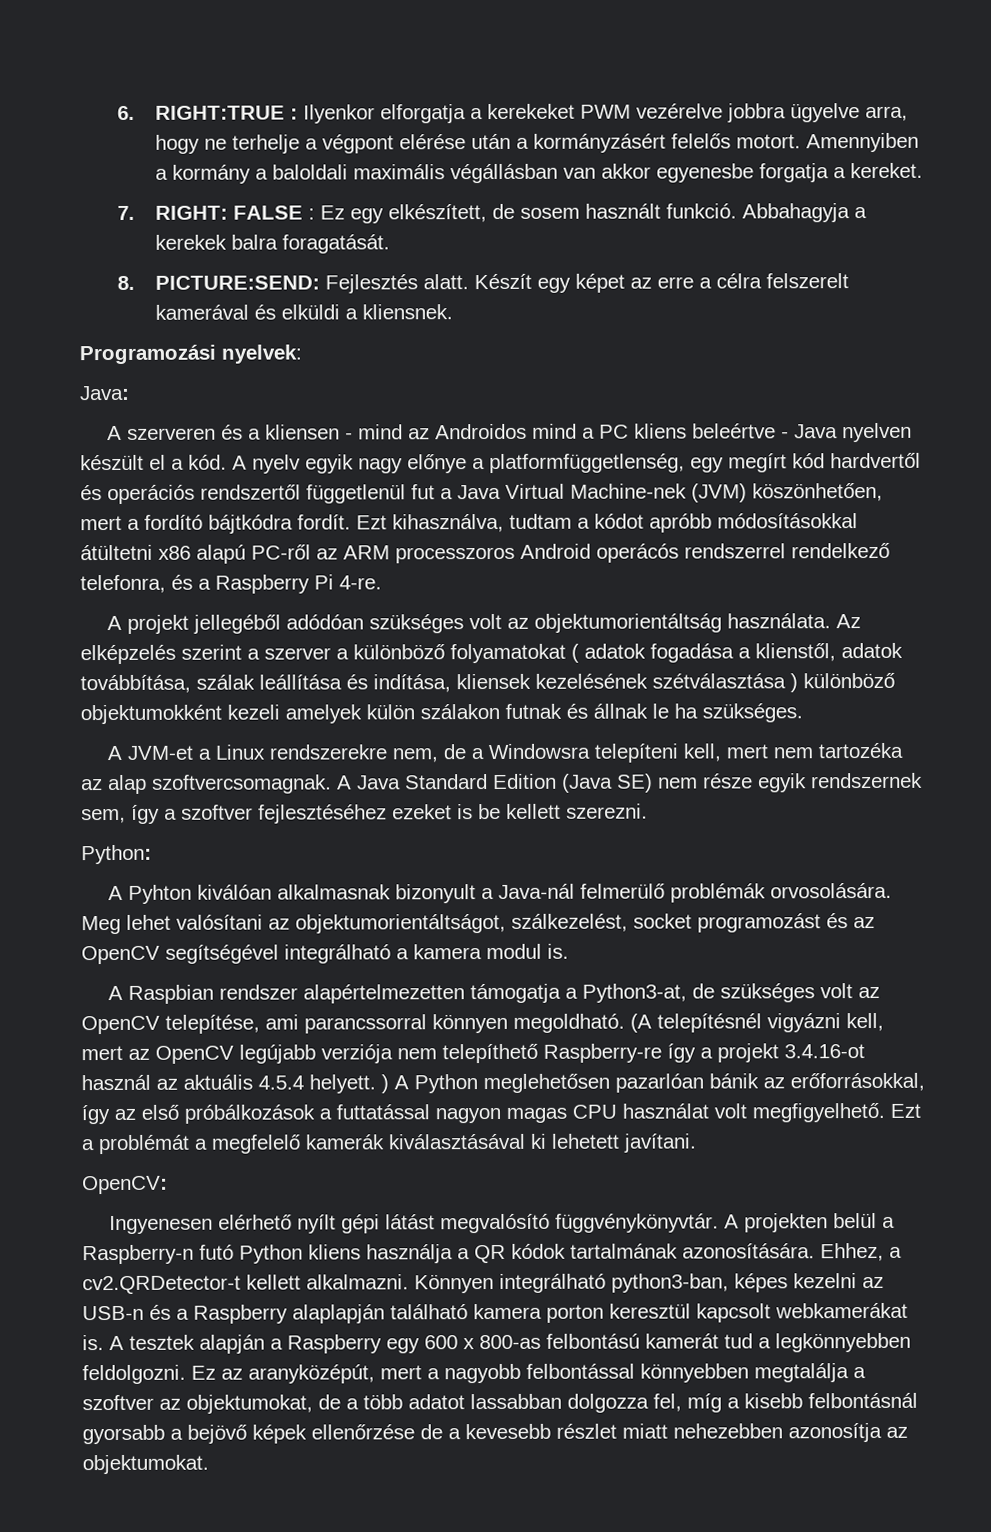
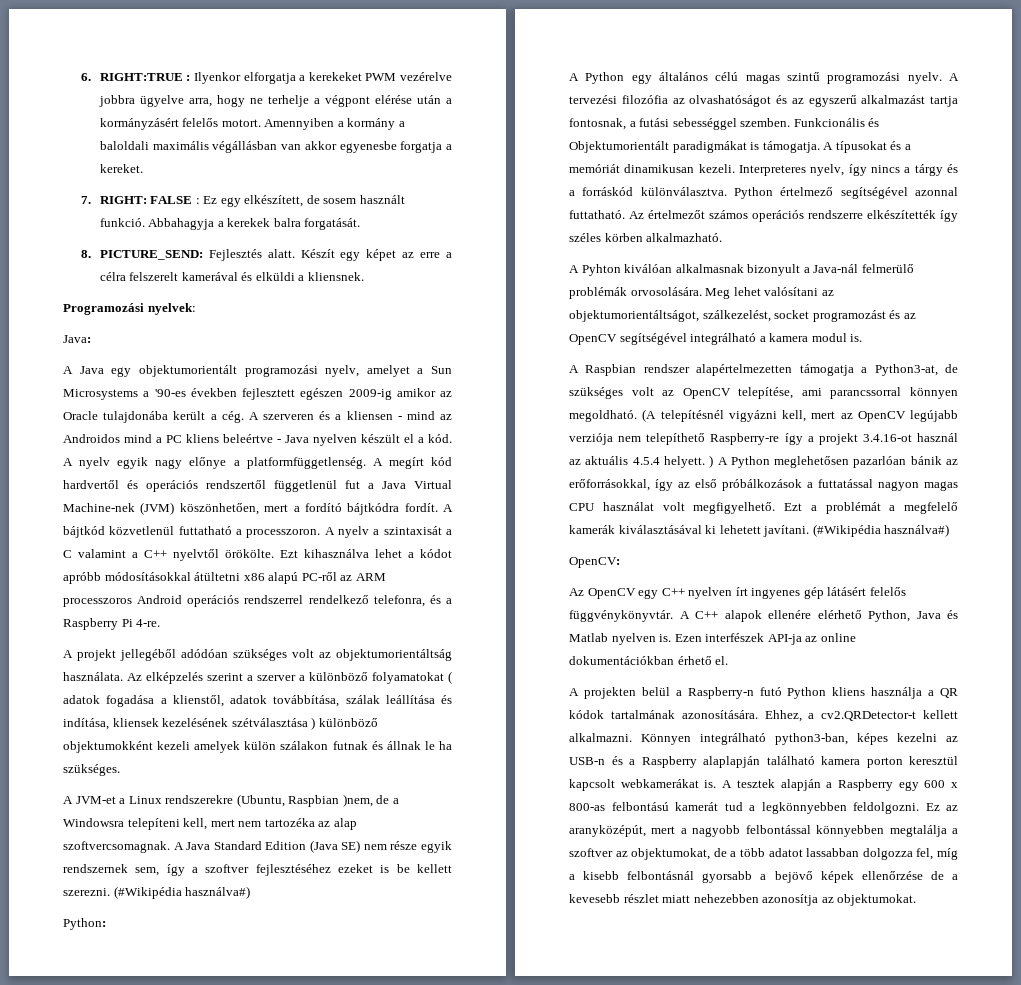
[282,234,391,254] foragatását. -> [304,218,361,230] forgatását.
[155,275,321,290] PICTURE:SEND: -> [99,250,203,260] PICTURE_SEND:
(123, 433) none -> [79,365,452,377] [63,388,452,400] [63,411,259,423] Java egy objektumorientált programozási nyelv, amelyet a Sun Microsystems a '90-es években fejlesztett egészen 2009-ig amikor az Oracle tulajdonába került a cég. A
[489,453,724,474] platformfüggetlenség, egy -> [246,457,383,469] platformfüggetlenség. A
[356,513,572,533] Ezt kihasználva, tudtam -> [443,504,453,512] [63,526,452,538] [63,549,402,561] A bájtkód közvetlenül futtatható a processzoron. A nyelv a szintaxisát a C valamint a C++ nyelvtől örökölte. Ezt kihasználva lehet
[596,543,679,563] operácós -> [187,595,240,607] operációs
[392,748,439,763] nem, -> [236,794,373,807] (Ubuntu, Raspbian )nem,
(648, 811) none -> [113,886,251,899] (#Wikipédia használva#)
(152, 854) none -> [569,72,959,84] [569,95,958,107] [569,118,880,130] [569,141,911,153] [569,164,958,176] [569,187,958,199] [569,210,958,222] [569,233,723,242] // A Python egy általános célú magas szintű programozási nyelv. A tervezési filozófia az olvashatóságot és az egyszerű alkalmazást tartja fontosnak, a futási sebességgel szemben. Funkcionális és Objektumorientált paradigmákat is támogatja. A típusokat és a memóriát dinamikusan kezeli. Interpreteres nyelv, így nincs a tárgy és a forráskód különválasztva. Python értelmező segítségével azonnal futtatható. Az értelmezőt számos operációs rendszerre elkészítették így széles körben alkalmazható.
(697, 1143) none -> [812,524,950,537] (#Wikipédia használva#)
[109,1213,720,1235] Ingyenesen elérhető nyílt gépi látást megvalósító függvénykönyvtár. -> [569,587,906,599] [569,610,958,622] [569,633,856,645] [569,656,729,665] Az OpenCV egy C++ nyelven írt ingyenes gép látásért felelős függvénykönyvtár. A C++ alapok ellenére elérhető Python, Java és Matlab nyelven is. Ezen interfészek API-ja az online dokumentációkban érhető el. //

